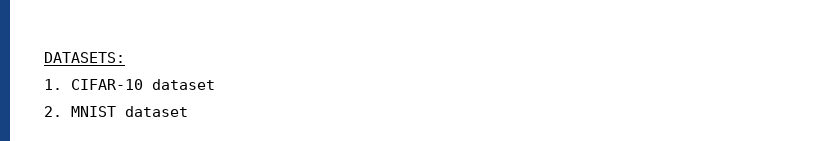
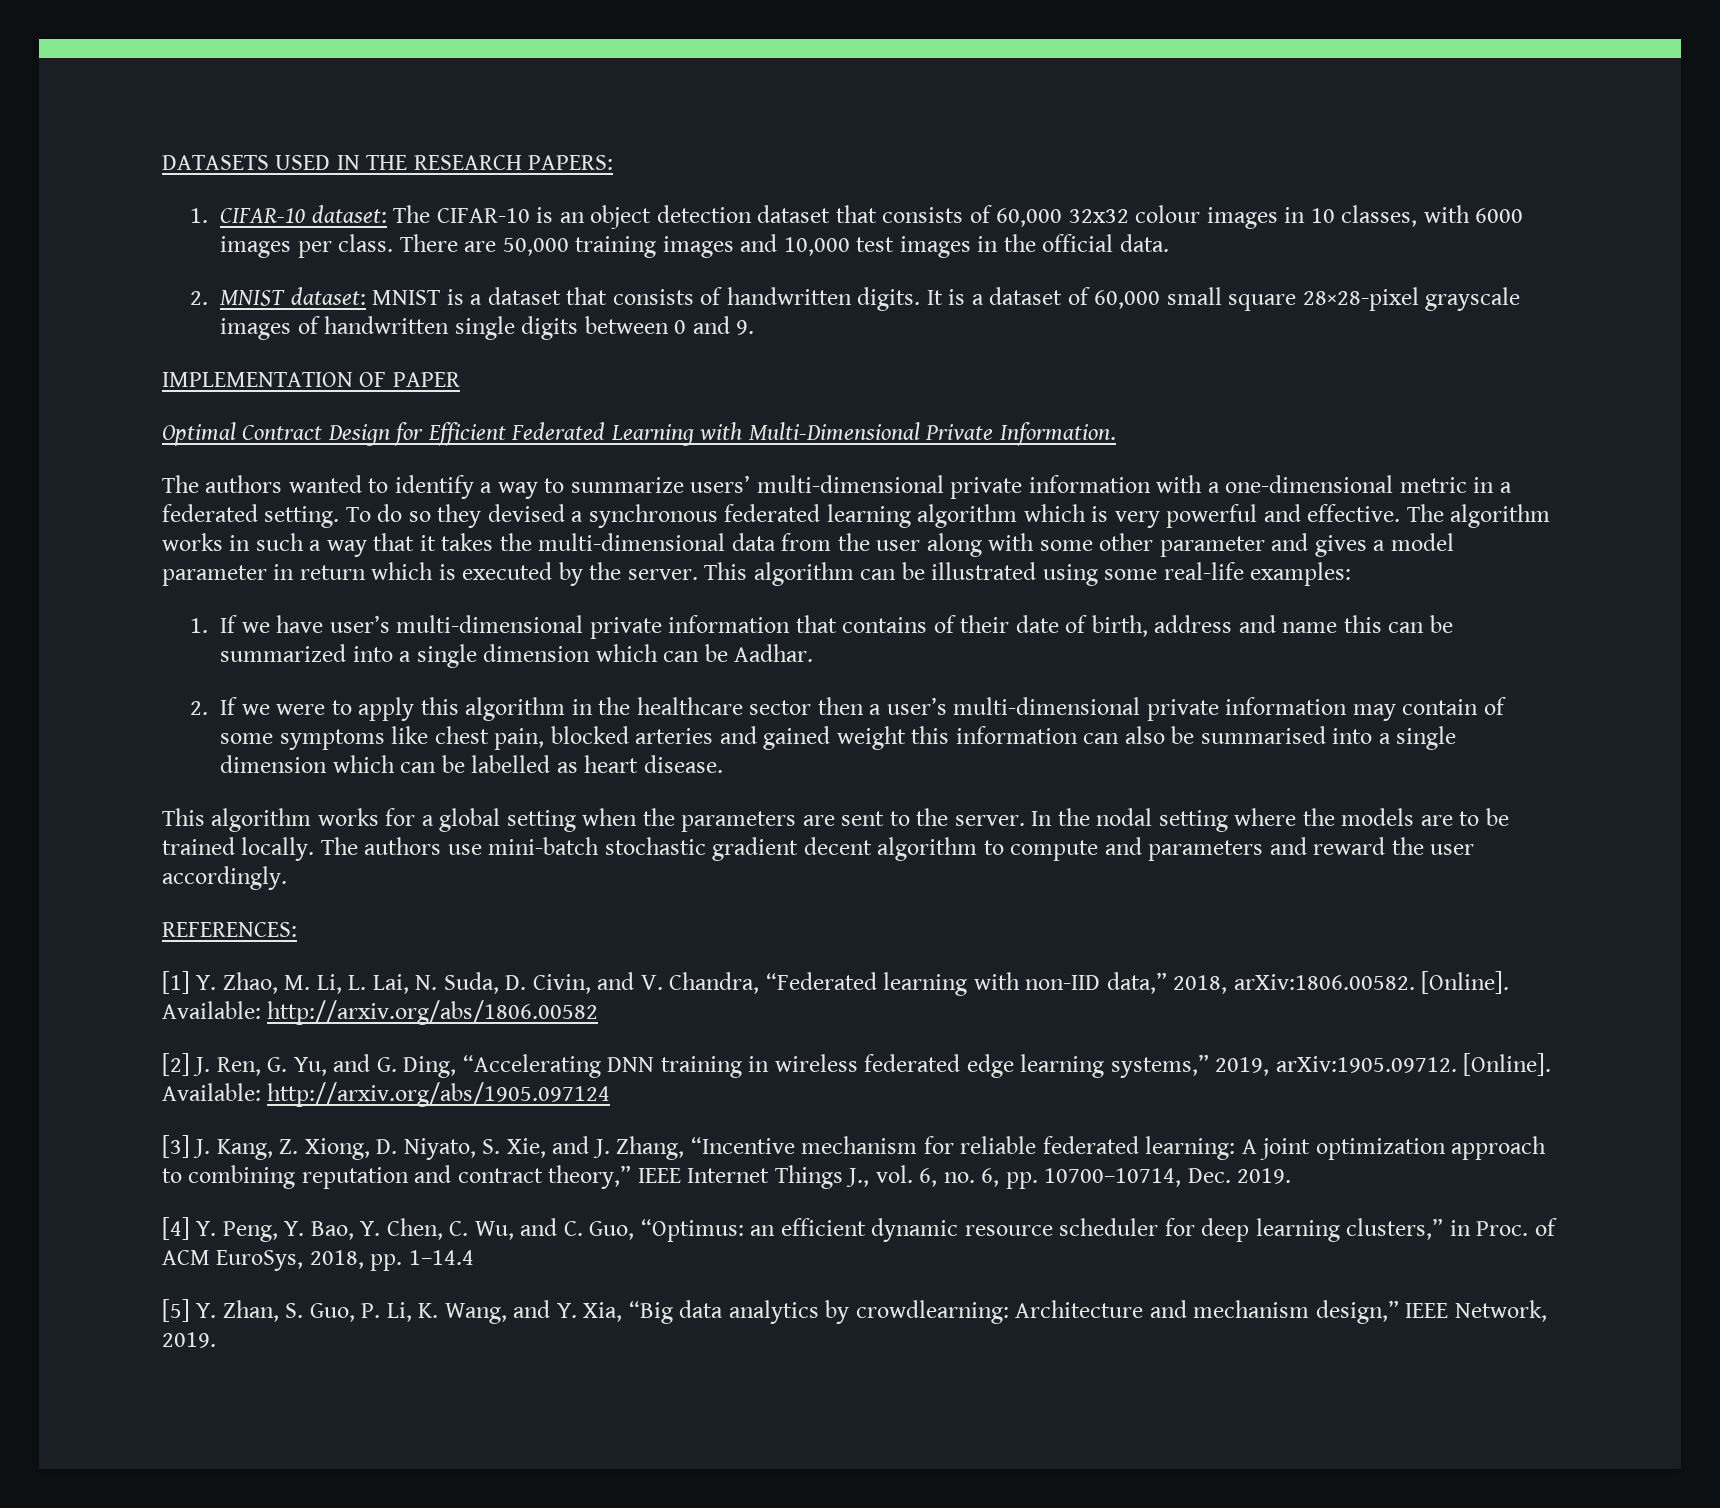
[44,52,125,63] [44,79,215,90] [44,106,188,117] DATASETS: // 1. CIFAR-10 dataset // 2. MNIST dataset -> [162,155,614,170] [190,205,1524,229] [220,234,1169,258] [190,287,1521,311] [220,316,755,340] [162,372,460,387] [162,422,1116,446] [162,475,1512,499] [162,504,1551,528] [162,533,1454,557] [162,562,1352,586] [190,615,1453,639] [220,644,814,668] [190,697,1506,721] [220,726,1457,750] [220,755,723,773] [162,808,1509,832] [162,837,1475,861] [162,866,287,890] [162,922,297,937] [162,971,1510,996] [162,1000,599,1025] [162,1053,1552,1078] [162,1082,611,1107] [162,1135,1547,1160] [162,1165,1292,1189] [162,1217,1557,1242] [162,1250,474,1271] [162,1299,1547,1324] [162,1332,216,1348] DATASETS USED IN THE RESEARCH PAPERS: // 1. CIFAR-10 dataset: The CIFAR-10 is an object detection dataset that consists of 60,000 32x32 colour images in 10 classes, with 6000 images per class. There are 50,000 training images and 10,000 test images in the official data. // 2. MNIST dataset: MNIST is a dataset that consists of handwritten digits. It is a dataset of 60,000 small square 28×28-pixel grayscale images of handwritten single digits between 0 and 9. // IMPLEMENTATION OF PAPER // Optimal Contract Design for Efficient Federated Learning with Multi-Dimensional Private Information. // The authors wanted to identify a way to summarize users’ multi-dimensional private information with a one-dimensional metric in a federated setting. To do so they devised a synchronous federated learning algorithm which is very powerful and effective. The algorithm works in such a way that it takes the multi-dimensional data from the user along with some other parameter and gives a model parameter in return which is executed by the server. This algorithm can be illustrated using some real-life examples: // 1. If we have user’s multi-dimensional private information that contains of their date of birth, address and name this can be summarized into a single dimension which can be Aadhar. // 2. If we were to apply this algorithm in the healthcare sector then a user’s multi-dimensional private information may contain of some symptoms like chest pain, blocked arteries and gained weight this information can also be summarised into a single dimension which can be labelled as heart disease. // This algorithm works for a global setting when the parameters are sent to the server. In the nodal setting where the models are to be trained locally. The authors use mini-batch stochastic gradient decent algorithm to compute and parameters and reward the user accordingly. // REFERENCES: // [1] Y. Zhao, M. Li, L. Lai, N. Suda, D. Civin, and V. Chandra, “Federated learning with non-IID data,” 2018, arXiv:1806.00582. [Online]. Available: http://arxiv.org/abs/1806.00582 // [2] J. Ren, G. Yu, and G. Ding, “Accelerating DNN training in wireless federated edge learning systems,” 2019, arXiv:1905.09712. [Online]. Available: http://arxiv.org/abs/1905.097124 // [3] J. Kang, Z. Xiong, D. Niyato, S. Xie, and J. Zhang, “Incentive mechanism for reliable federated learning: A joint optimization approach to combining reputation and contract theory,” IEEE Internet Things J., vol. 6, no. 6, pp. 10700–10714, Dec. 2019. // [4] Y. Peng, Y. Bao, Y. Chen, C. Wu, and C. Guo, “Optimus: an efficient dynamic resource scheduler for deep learning clusters,” in Proc. of ACM EuroSys, 2018, pp. 1–14.4 // [5] Y. Zhan, S. Guo, P. Li, K. Wang, and Y. Xia, “Big data analytics by crowdlearning: Architecture and mechanism design,” IEEE Network, 2019.

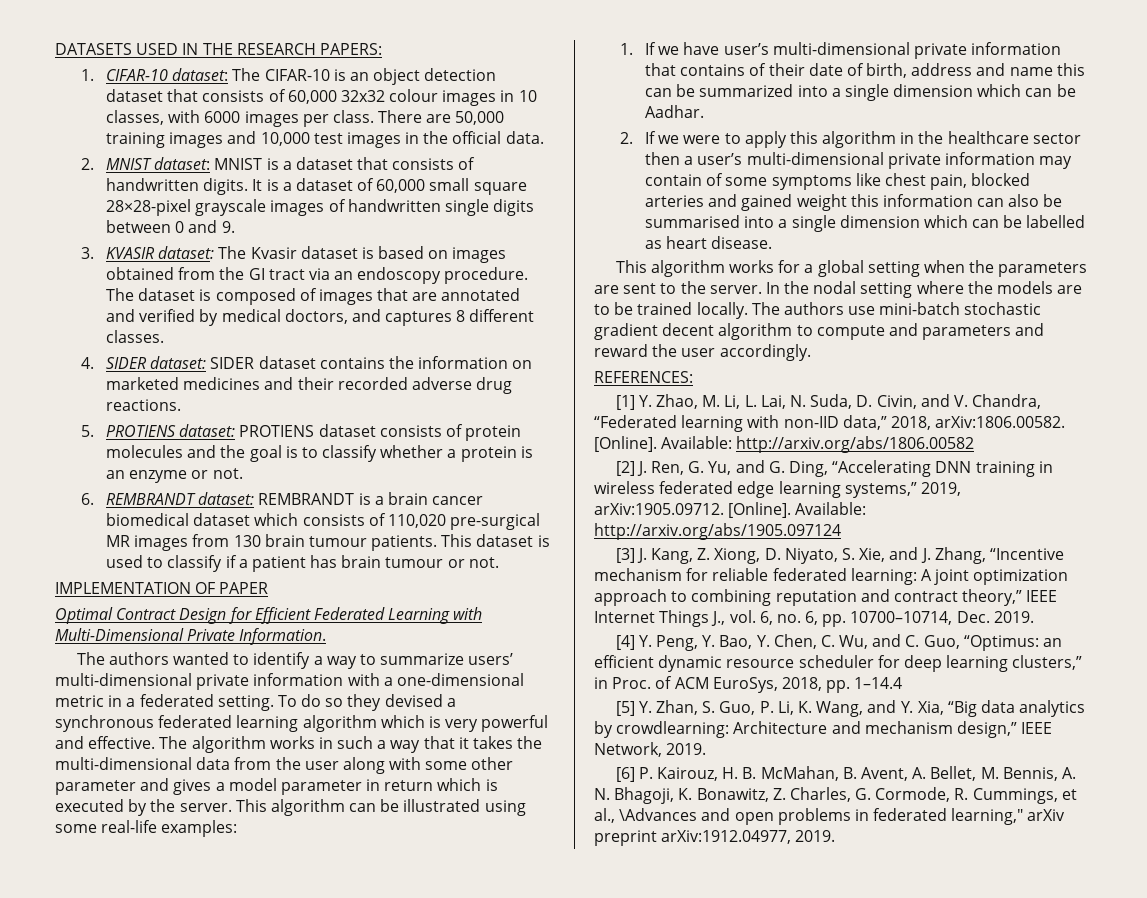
(755, 327) none -> [80,246,507,263] [106,267,529,284] [106,288,521,305] [106,309,535,326] [106,330,165,343] [80,356,533,369] [106,377,513,394] [106,399,182,411] [80,424,522,441] [106,445,533,462] [106,468,243,483] [80,492,484,505] [106,513,541,530] [106,534,550,551] [106,555,499,572] // 3. KVASIR dataset: The Kvasir dataset is based on images obtained from the GI tract via an endoscopy procedure. The dataset is composed of images that are annotated and verified by medical doctors, and captures 8 different classes. // 4. SIDER dataset: SIDER dataset contains the information on marketed medicines and their recorded adverse drug reactions. // 5. PROTIENS dataset: PROTIENS dataset consists of protein molecules and the goal is to classify whether a protein is an enzyme or not. // 6. REMBRANDT dataset: REMBRANDT is a brain cancer biomedical dataset which consists of 110,020 pre-surgical MR images from 130 brain tumour patients. This dataset is used to classify if a patient has brain tumour or not.
(216, 1340) none -> [615,766,1076,782] [594,787,1077,804] [594,808,1066,825] [594,830,836,846] // [6] P. Kairouz, H. B. McMahan, B. Avent, A. Bellet, M. Bennis, A. N. Bhagoji, K. Bonawitz, Z. Charles, G. Cormode, R. Cummings, et al., \Advances and open problems in federated learning," arXiv preprint arXiv:1912.04977, 2019.

